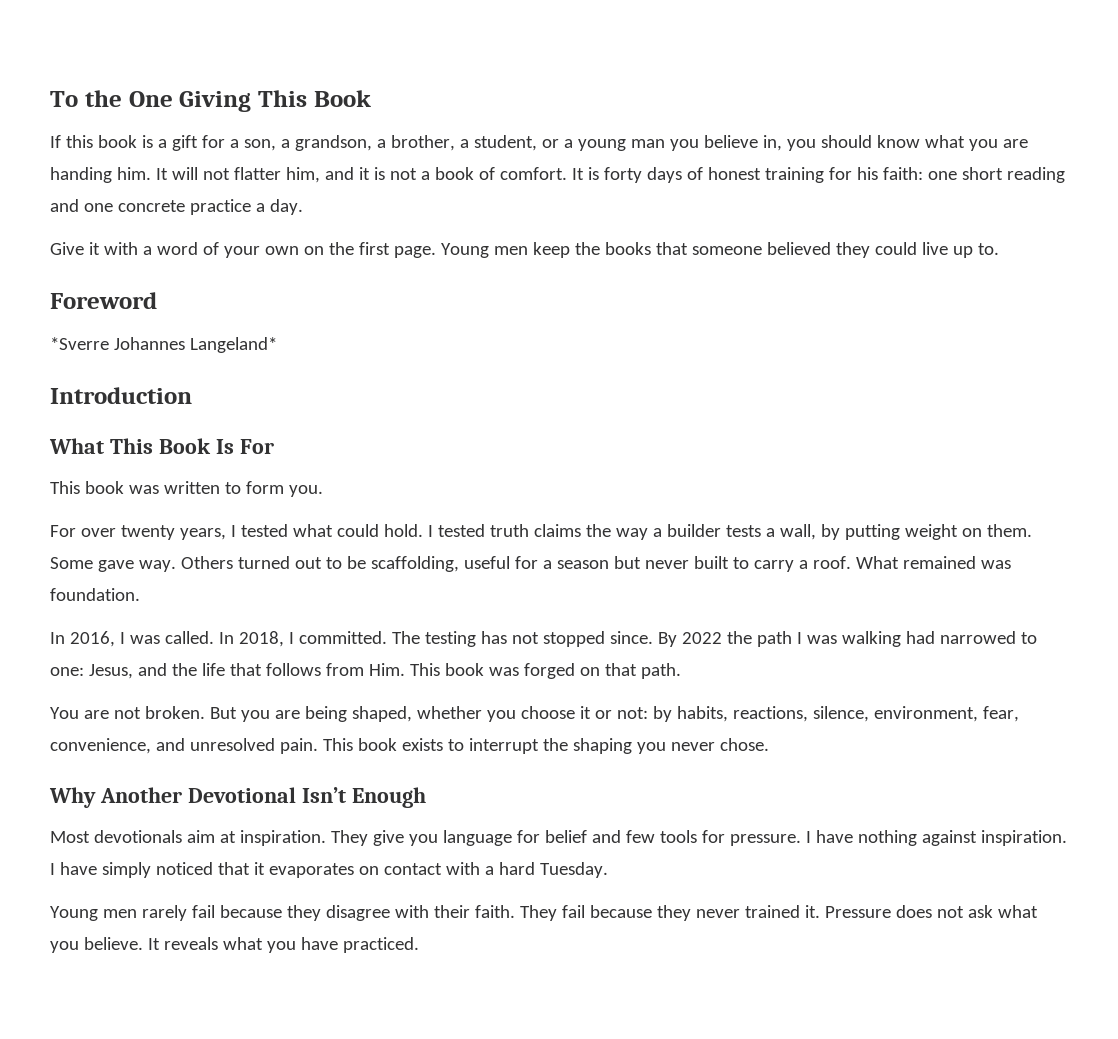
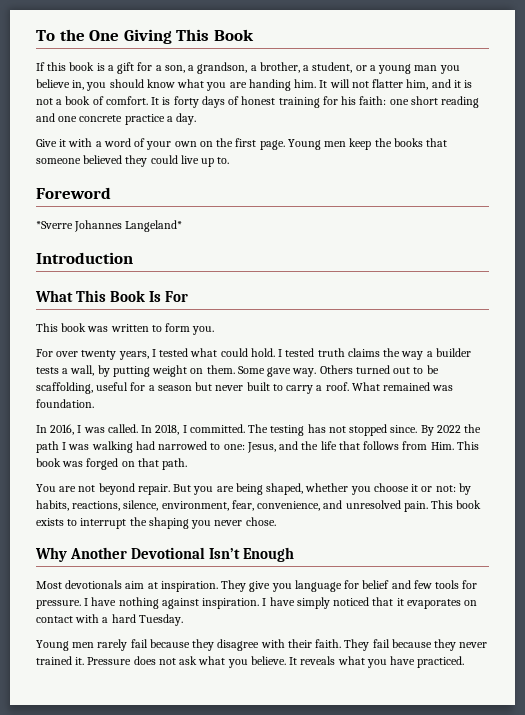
[144,706,205,719] broken. -> [98,483,170,495] beyond repair.

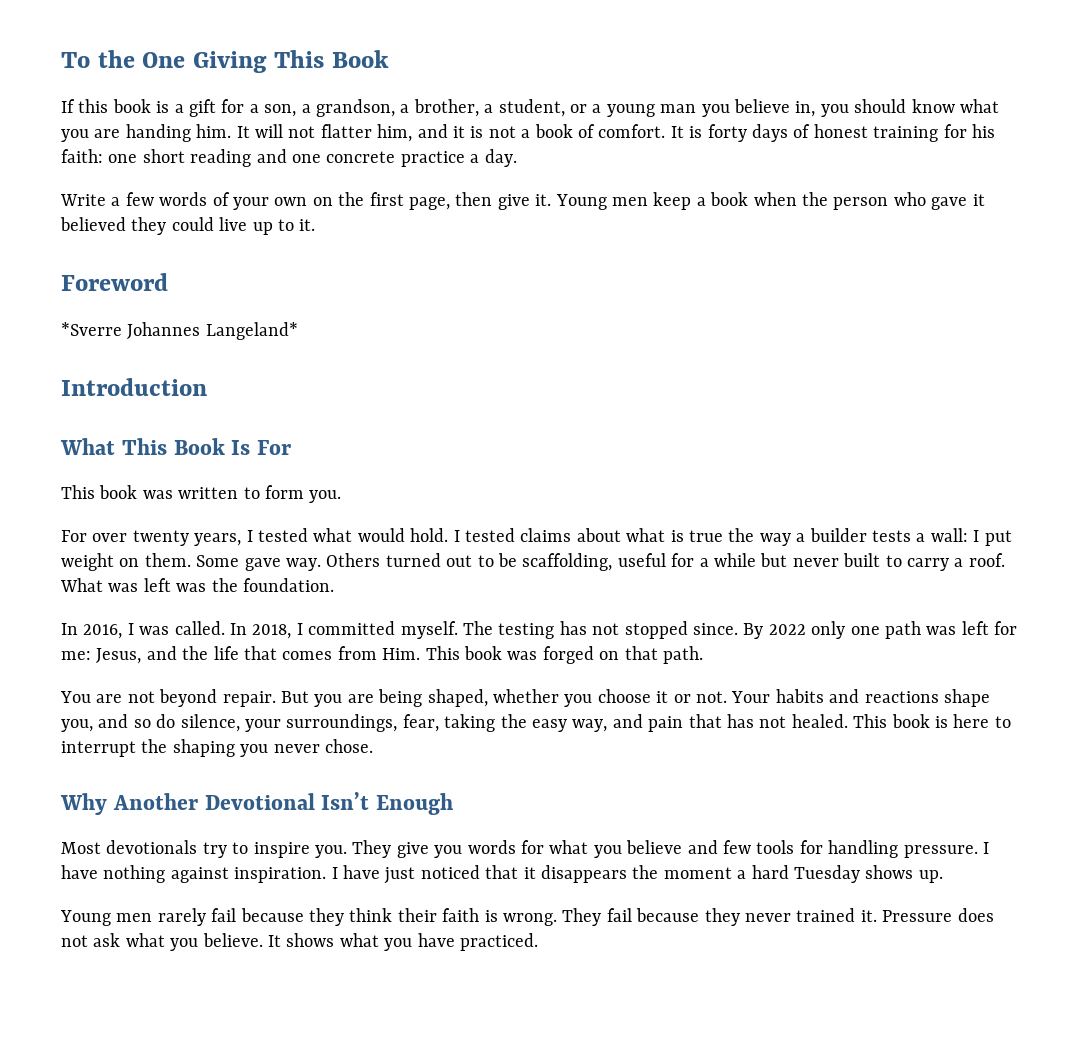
[36,138,131,147] Give it with a word -> [60,192,208,206] Write a few words
[259,138,448,150] [36,158,81,164] page. Young men keep the books that someone -> [408,192,985,210] page, then give it. Young men keep a book when the person who gave it
[217,157,230,164] to. -> [278,219,316,231] to it.
[220,348,248,357] could -> [357,528,405,542] would
[317,348,380,357] truth claims -> [520,528,723,542] claims about what is true
[70,365,150,377] wall, by putting -> [930,528,1012,546] wall: I put
[157,385,192,391] season -> [713,553,756,567] while
[383,382,454,391] remained was -> [108,578,238,592] was left was the
[189,424,245,433] committed. -> [308,621,458,639] committed myself.
[464,424,482,433] [36,441,245,453] the path I was walking had narrowed to one: -> [811,621,1018,639] [61,651,91,660] only one path was left for me:
[363,441,400,450] follows -> [282,651,333,660] comes
[435,483,471,495] [36,500,482,512] [36,518,64,526] not: by habits, reactions, silence, environment, fear, convenience, and unresolved pain. This book exists -> [695,689,990,707] [61,714,990,732] not. Your habits and reactions shape you, and so do silence, your surroundings, fear, taking the easy way, and pain that has not healed. This book is here
[125,580,390,592] aim at inspiration. They give you language for belief -> [202,840,683,858] try to inspire you. They give you words for what you believe
(478, 584) none -> [828,840,899,858] handling
[296,597,330,609] simply -> [384,867,416,884] just
[406,599,478,609] [36,614,183,626] evaporates on contact with a hard Tuesday. -> [540,865,943,883] disappears the moment a hard Tuesday shows up.
[217,639,342,651] disagree with their faith. -> [349,908,557,926] think their faith is wrong.
[300,656,336,665] reveals -> [286,933,335,947] shows

